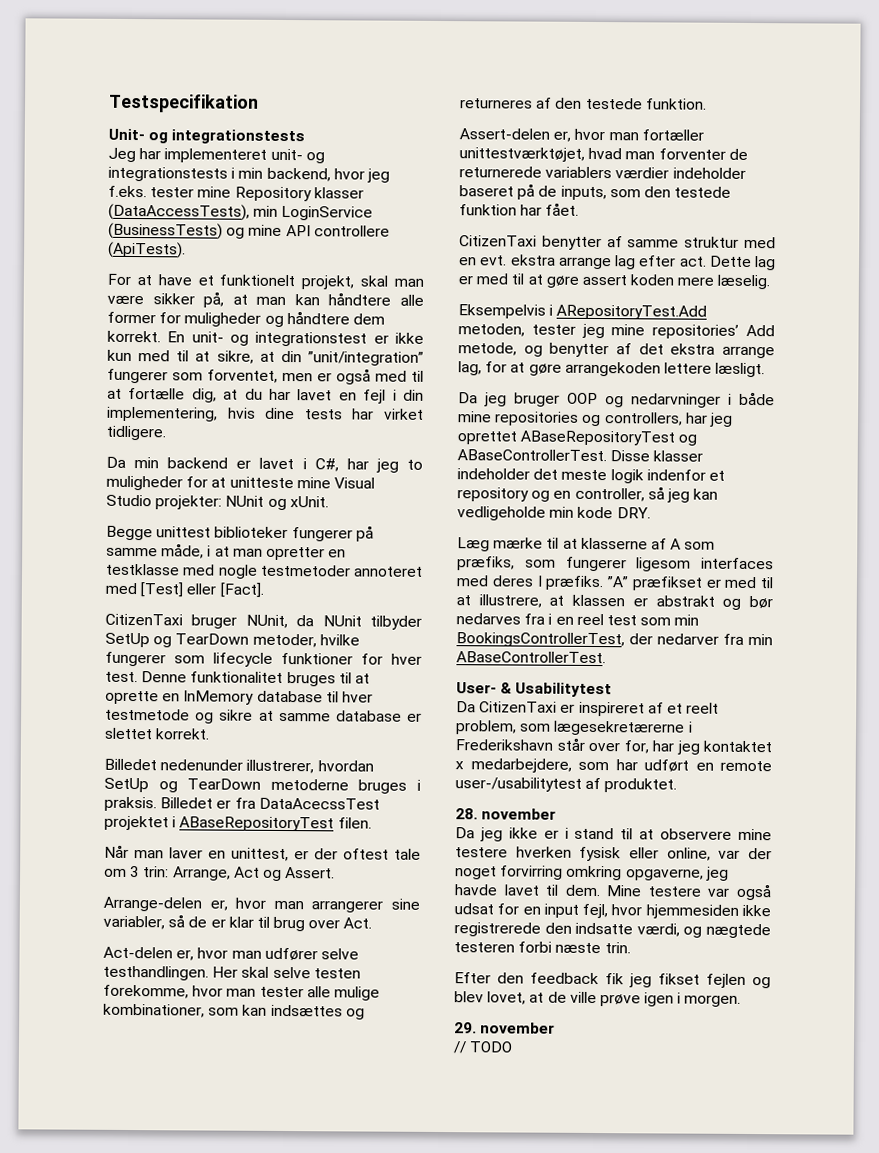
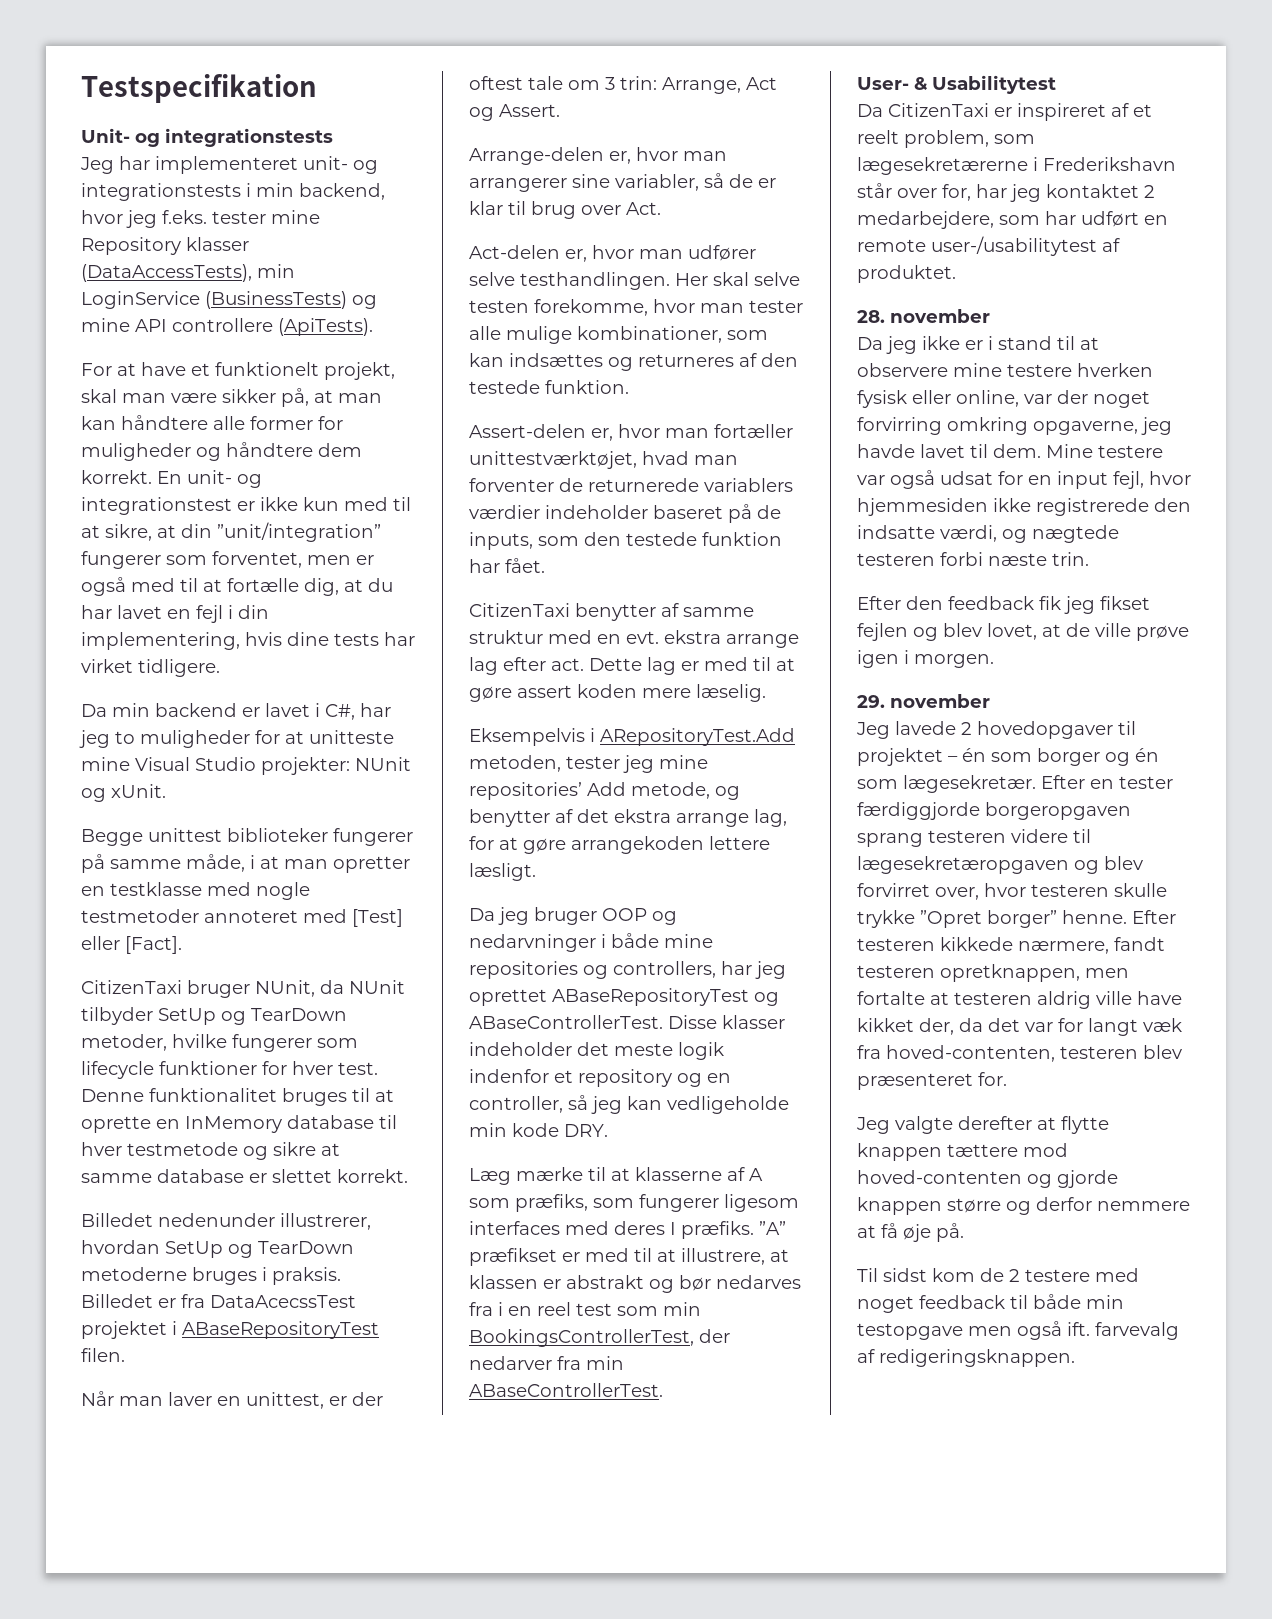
[455,761,464,770] x -> [1144,185,1155,198] 2
[453,1041,513,1054] // TODO -> [856,721,1136,739] [857,748,1159,766] [857,775,1173,793] [857,802,1131,820] [857,829,1091,847] [857,856,1143,874] [857,883,1167,900] [857,910,1176,928] [857,937,1165,954] [857,964,1129,982] [857,991,1182,1009] [857,1018,1182,1036] [857,1045,1182,1062] [857,1072,1007,1090] [856,1116,1109,1134] [857,1143,1068,1161] [857,1170,1118,1188] [857,1197,1190,1215] [857,1223,964,1242] [857,1268,1139,1282] [857,1294,1124,1313] [857,1321,1179,1340] [857,1349,1075,1367] Jeg lavede 2 hovedopgaver til projektet – én som borger og én som lægesekretær. Efter en tester færdiggjorde borgeropgaven sprang testeren videre til lægesekretæropgaven og blev forvirret over, hvor testeren skulle trykke ”Opret borger” henne. Efter testeren kikkede nærmere, fandt testeren opretknappen, men fortalte at testeren aldrig ville have kikket der, da det var for langt væk fra hoved-contenten, testeren blev præsenteret for. // Jeg valgte derefter at flytte knappen tættere mod hoved-contenten og gjorde knappen større og derfor nemmere at få øje på. // Til sidst kom de 2 testere med noget feedback til både min testopgave men også ift. farvevalg af redigeringsknappen.

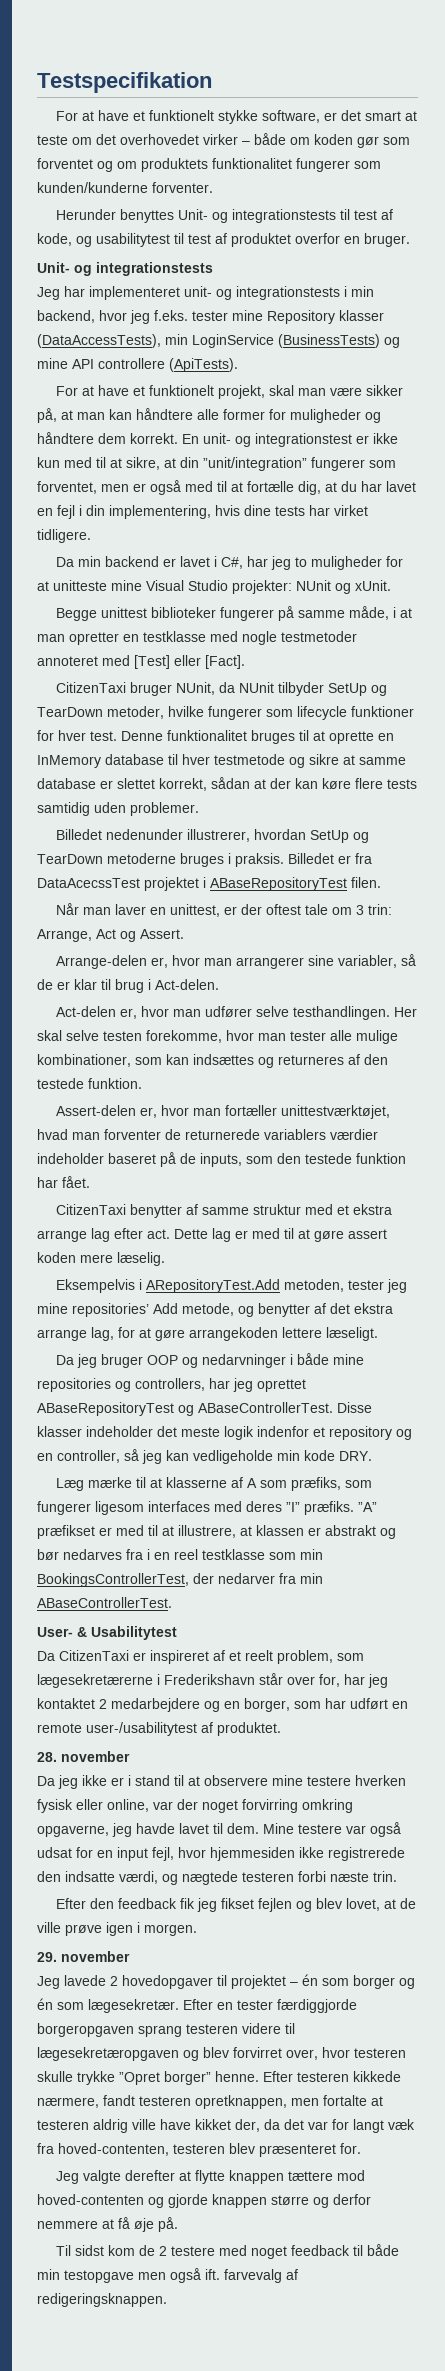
(317, 88) none -> [56,110,418,124] [37,133,410,148] [37,158,381,172] [37,182,213,193] [56,209,394,223] [37,233,410,247] // For at have et funktionelt stykke software, er det smart at teste om det overhovedet virker – både om koden gør som forventet og om produktets funktionalitet fungerer som kunden/kunderne forventer. // Herunder benyttes Unit- og integrationstests til test af kode, og usabilitytest til test af produktet overfor en bruger.
[337,1169,408,1183] korrekt. -> [159,777,417,791] [37,802,199,816] korrekt, sådan at der kan køre flere tests samtidig uden problemer.
[581,202,661,215] over Act. -> [148,979,219,990] i Act-delen.
[597,631,659,644] en evt. -> [337,1205,350,1215] et
[469,863,536,881] læsligt. -> [326,1327,378,1341] læseligt.
[670,1222,676,1235] I -> [286,1502,300,1512] ”I”
[576,1303,612,1316] test -> [202,1549,265,1560] testklasse
[857,211,994,229] medarbejdere, -> [111,1698,290,1712] medarbejdere og en borger,

